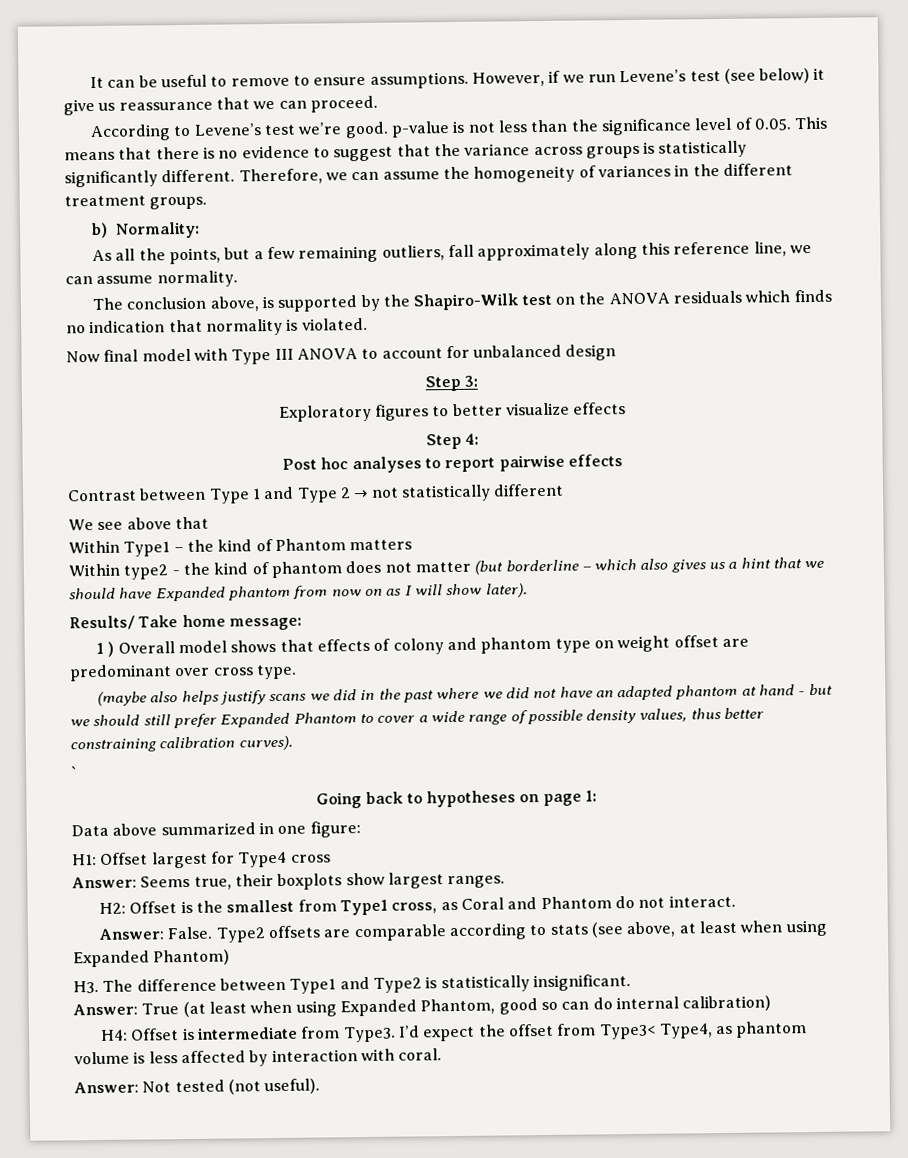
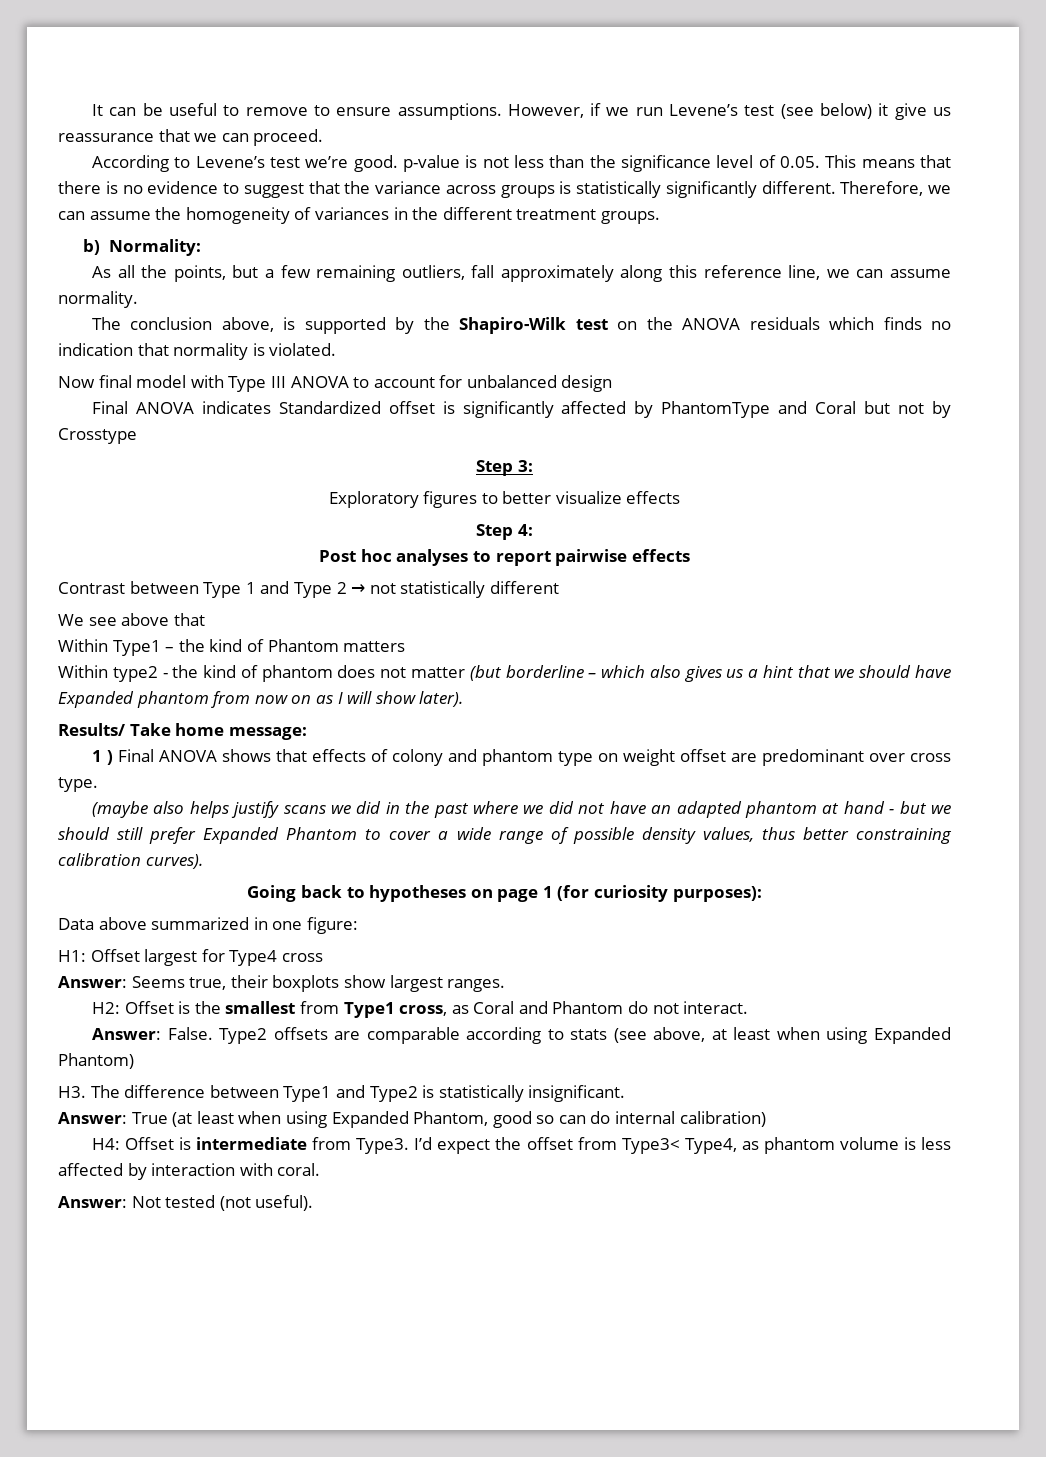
(617, 352) none -> [91,401,951,418] [58,428,137,444] // Final ANOVA indicates Standardized offset is significantly affected by PhantomType and Coral but not by Crosstype
[117,640,228,654] Overall model -> [117,749,217,762] Final ANOVA
[71,766,78,779] // ` -> (203, 861) none
[584,790,597,802] 1: -> [542,885,762,902] 1 (for curiosity purposes):

